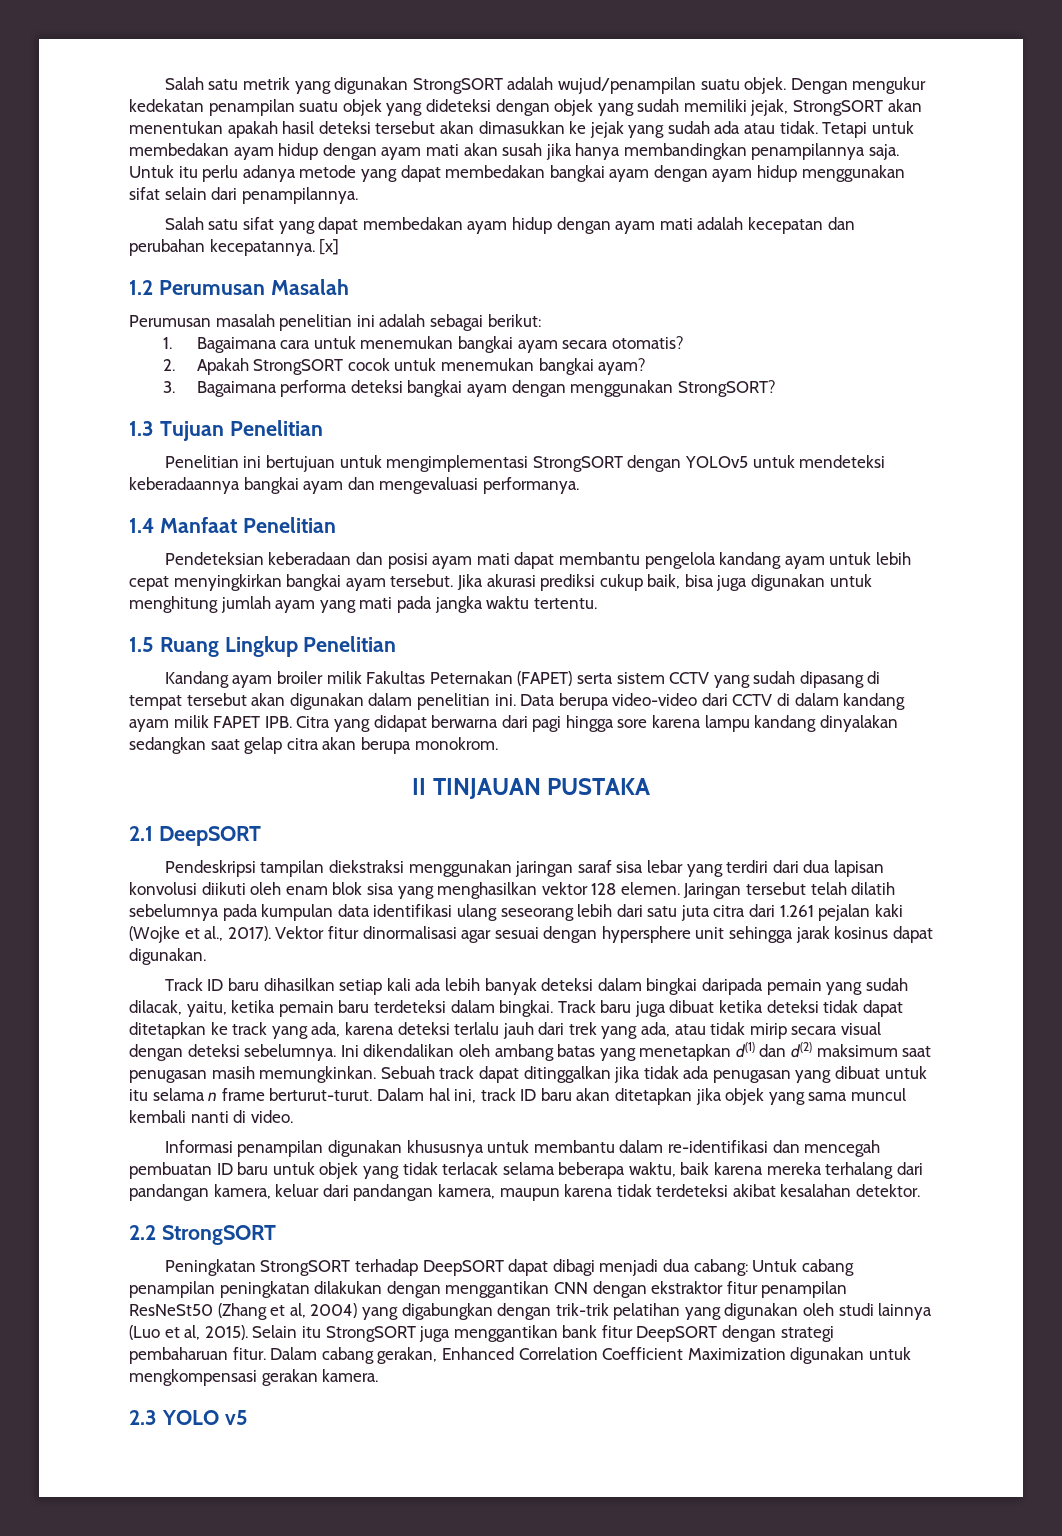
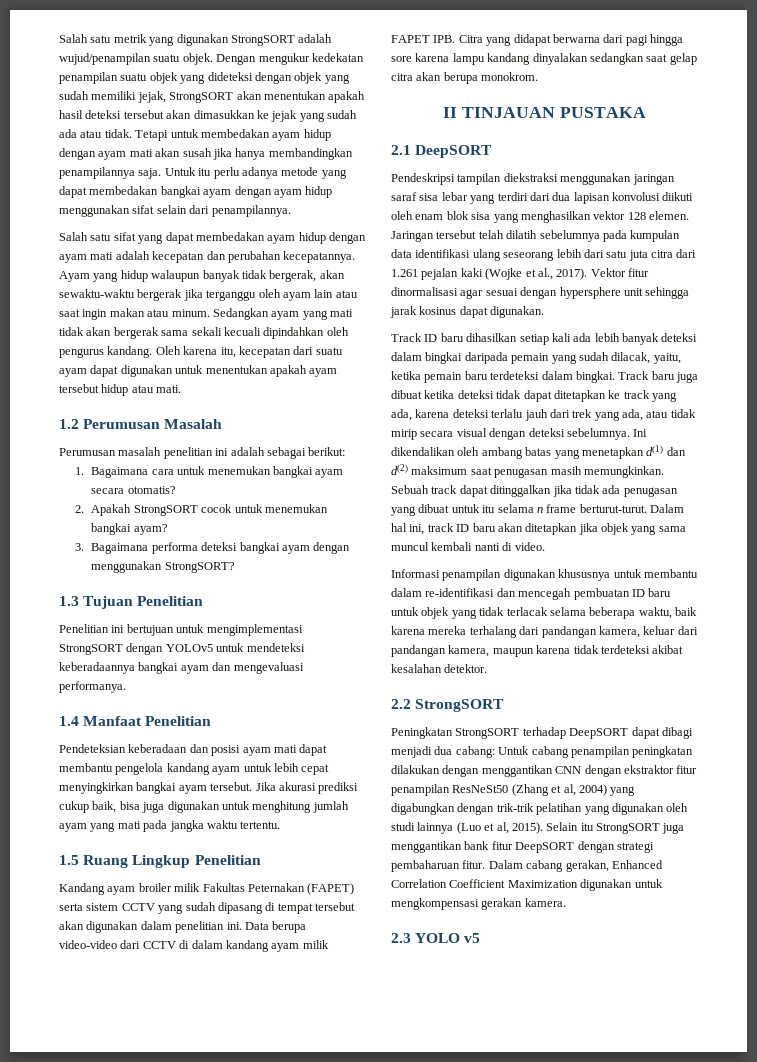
[319,239,340,255] [x] -> [59,270,345,282] [59,289,358,301] [59,308,353,320] [59,327,349,339] [59,346,343,358] [59,365,338,377] [59,384,182,396] Ayam yang hidup walaupun banyak tidak bergerak, akan sewaktu-waktu bergerak jika terganggu oleh ayam lain atau saat ingin makan atau minum. Sedangkan ayam yang mati tidak akan bergerak sama sekali kecuali dipindahkan oleh pengurus kandang. Oleh karena itu, kecepatan dari suatu ayam dapat digunakan untuk menentukan apakah ayam tersebut hidup atau mati.

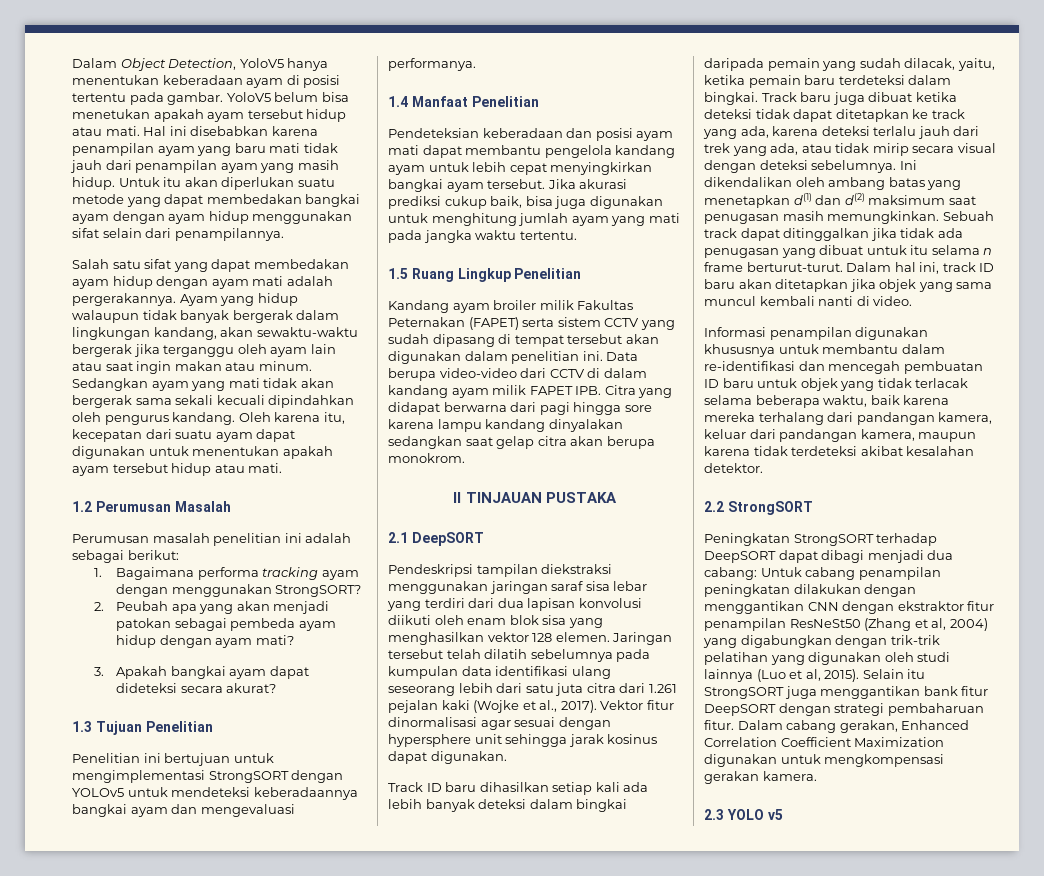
[59,34,333,46] [59,53,364,65] [59,72,350,84] [59,91,366,103] [59,110,357,122] [59,129,331,141] [59,148,353,160] [59,167,278,179] Salah satu metrik yang digunakan StrongSORT adalah wujud/penampilan suatu objek. Dengan mengukur kedekatan penampilan suatu objek yang dideteksi dengan objek yang sudah memiliki jejak, StrongSORT akan menentukan apakah hasil deteksi tersebut akan dimasukkan ke jejak yang sudah ada atau tidak. Tetapi untuk membedakan ayam hidup dengan ayam mati akan susah jika hanya membandingkan penampilannya saja. Untuk itu perlu adanya -> [72,58,329,71] [72,75,341,88] [72,92,349,105] [72,109,347,122] [72,126,318,136] [72,143,338,156] [70,160,339,173] [72,177,335,190] Dalam Object Detection, YoloV5 hanya menentukan keberadaan ayam di posisi tertentu pada gambar. YoloV5 belum bisa menetukan apakah ayam tersebut hidup atau mati. Hal ini disebabkan karena penampilan ayam yang baru mati tidak jauh dari penampilan ayam yang masih hidup. Untuk itu akan diperlukan suatu
[152,251,356,263] [59,270,317,282] kecepatan dan perubahan kecepatannya. Ayam yang hidup walaupun banyak tidak bergerak, -> [72,293,298,306] [72,310,340,323] [72,327,217,340] pergerakannya. Ayam yang hidup walaupun tidak banyak bergerak dalam lingkungan kandang,
[151,466,344,478] [91,486,176,494] [75,504,328,516] [91,523,168,535] [75,542,351,554] [91,561,235,573] cara untuk menemukan bangkai ayam secara otomatis? // 2. Apakah StrongSORT cocok untuk menemukan bangkai ayam? // 3. Bagaimana performa deteksi bangkai ayam dengan menggunakan StrongSORT? -> [197,567,359,580] [116,584,362,597] [94,601,330,614] [116,618,336,631] [116,635,294,648] [94,666,309,679] [116,683,277,693] performa tracking ayam dengan menggunakan StrongSORT? // 2. Peubah apa yang akan menjadi patokan sebagai pembeda ayam hidup dengan ayam mati? // 3. Apakah bangkai ayam dapat dideteksi secara akurat?

